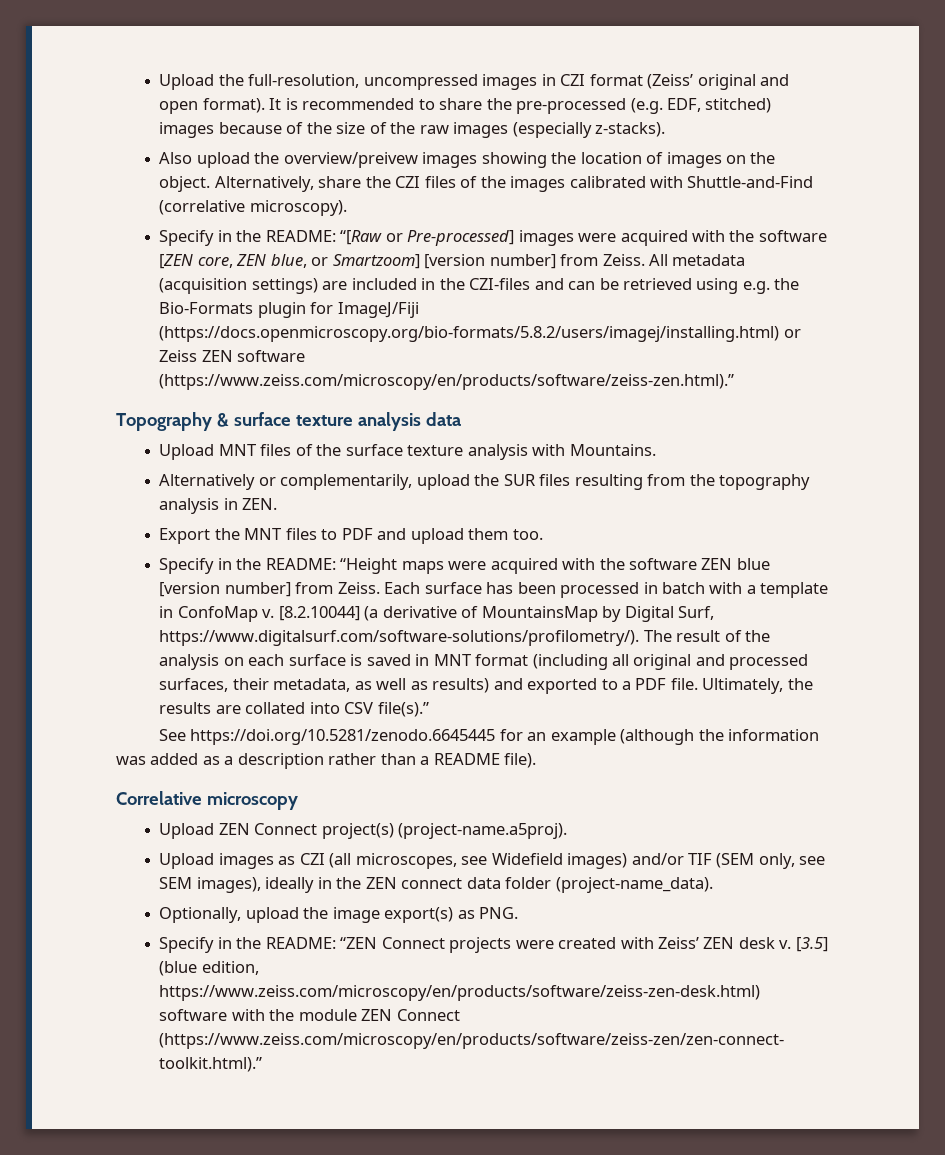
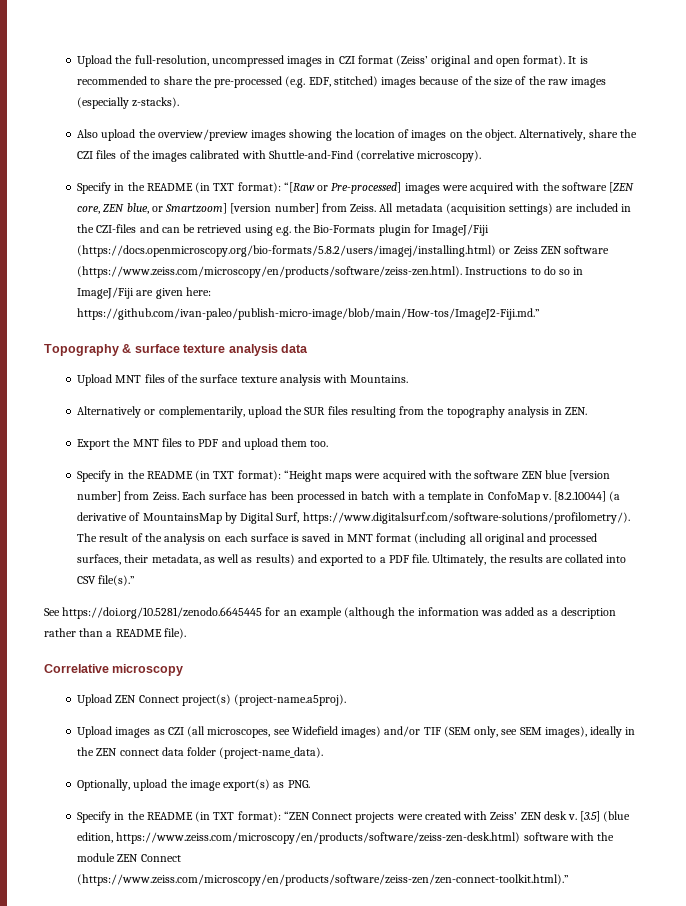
[283,152,418,168] overview/preivew -> [157,129,248,141] overview/preview
[265,230,336,242] README: -> [146,182,281,193] README (in TXT format):
[159,374,735,390] (https://www.zeiss.com/microscopy/en/products/software/zeiss-zen.html).” -> [77,266,584,278] [77,287,211,299] [77,308,541,320] (https://www.zeiss.com/microscopy/en/products/software/zeiss-zen.html). Instructions to do so in ImageJ/Fiji are given here: https://github.com/ivan-paleo/publish-micro-image/blob/main/How-tos/ImageJ2-Fiji.md.”
[265,558,336,570] README: -> [146,470,281,481] README (in TXT format):
[265,937,336,949] README: -> [146,811,281,822] README (in TXT format):

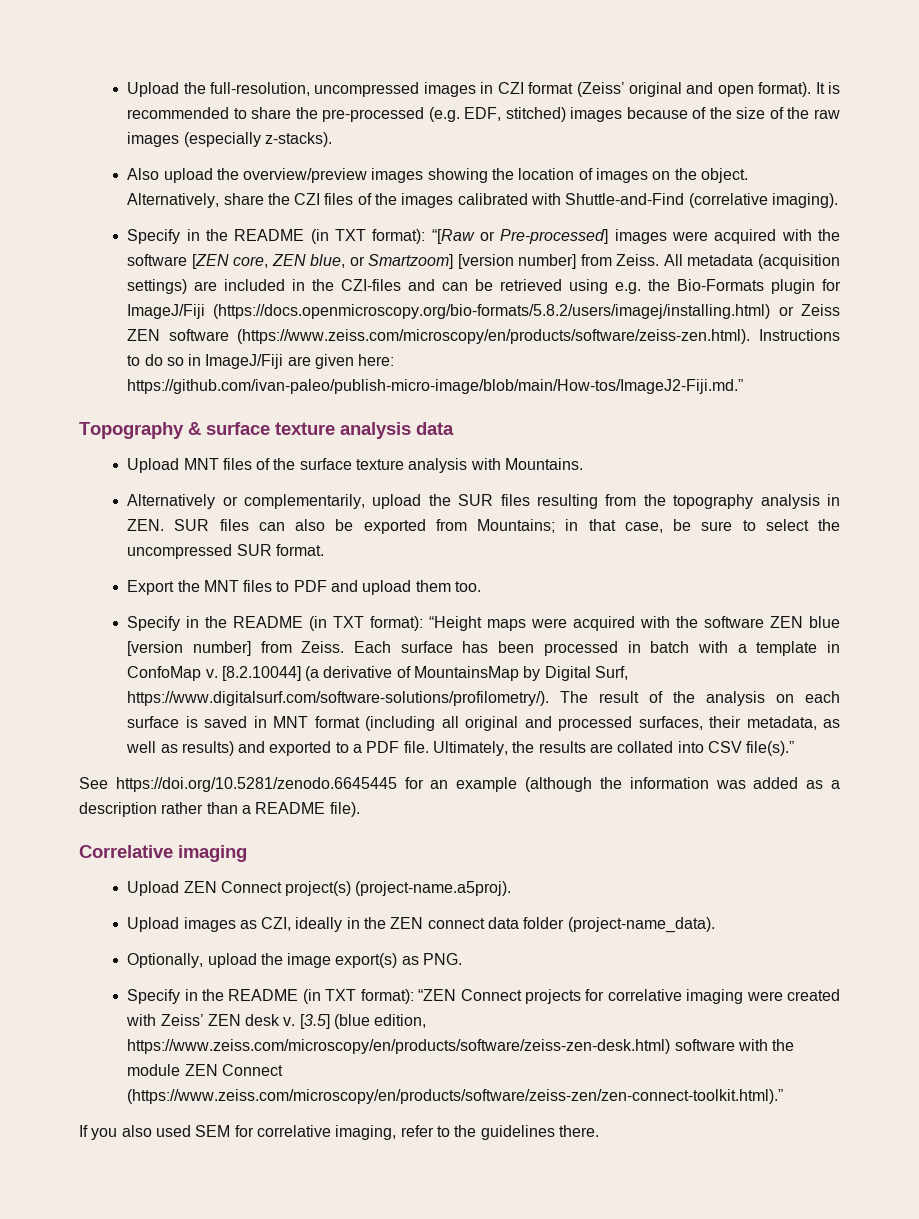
[417,150,482,162] microscopy). -> [772,193,839,208] imaging).
(588, 411) none -> [174,519,840,534] [127,544,324,559] SUR files can also be exported from Mountains; in that case, be sure to select the uncompressed SUR format.
[112,664,184,676] microscopy -> [178,845,247,862] imaging
[167,726,587,738] CZI (all microscopes, see Widefield images) and/or TIF (SEM only, see SEM images), -> [261,917,292,931] CZI,
(395, 817) none -> [585,989,744,1004] for correlative imaging
(570, 880) none -> [79,1125,599,1140] // If you also used SEM for correlative imaging, refer to the guidelines there.

